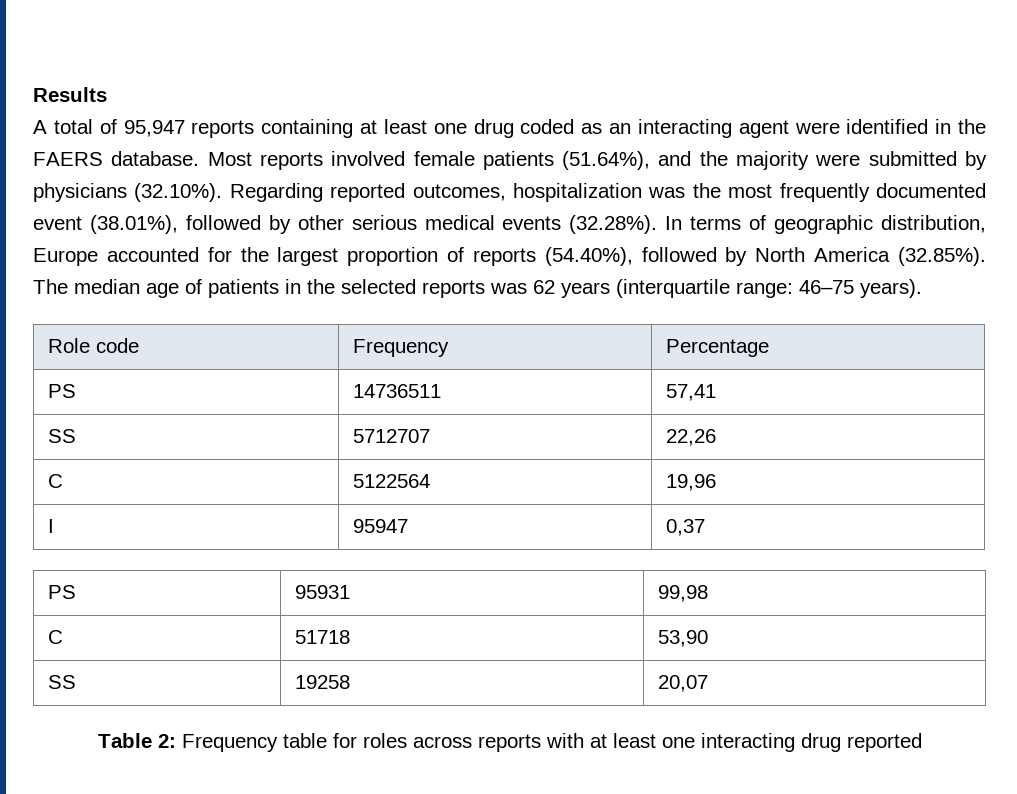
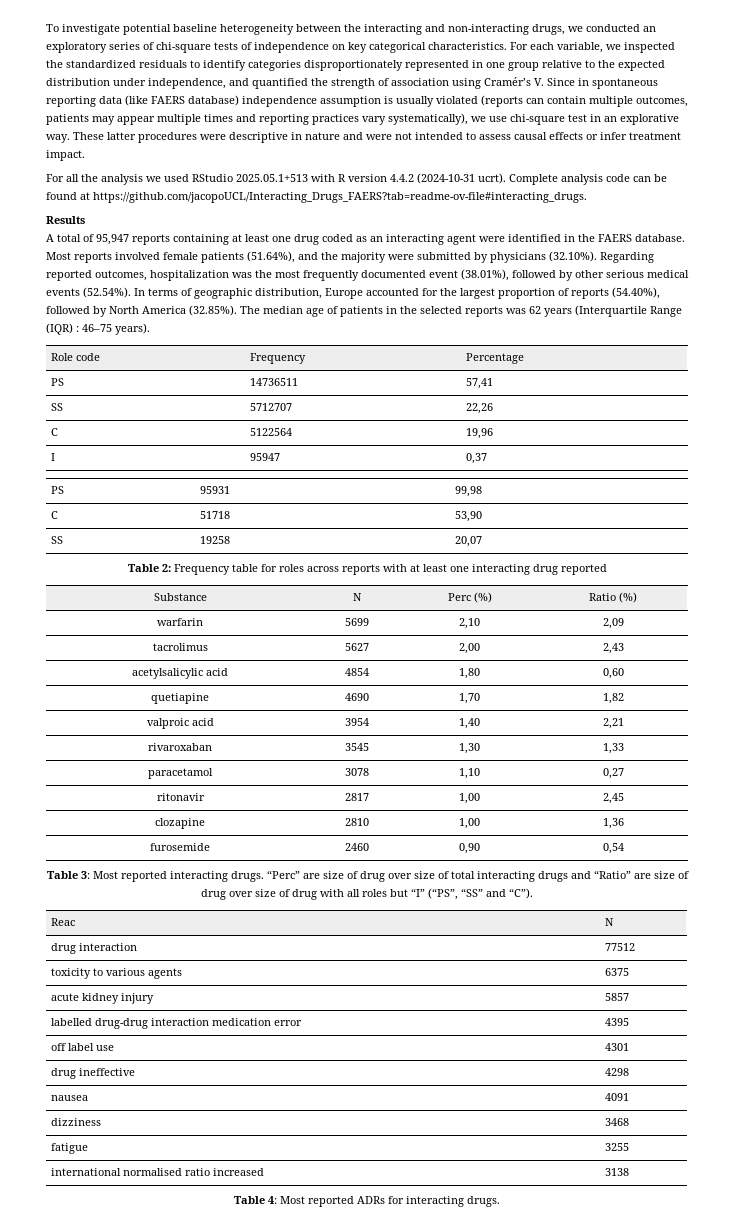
(33, 94) none -> [46,24,656,35] [46,42,675,53] [46,60,665,71] [46,77,658,89] [46,95,688,107] [46,113,679,125] [46,132,681,143] [46,150,85,161] [46,173,667,185] [46,192,587,203] To investigate potential baseline heterogeneity between the interacting and non-interacting drugs, we conducted an exploratory series of chi-square tests of independence on key categorical characteristics. For each variable, we inspected the standardized residuals to identify categories disproportionately represented in one group relative to the expected distribution under independence, and quantified the strength of association using Cramér’s V. Since in spontaneous reporting data (like FAERS database) independence assumption is usually violated (reports can contain multiple outcomes, patients may appear multiple times and reporting practices vary systematically), we use chi-square test in an explorative way. These latter procedures were descriptive in nature and were not intended to assess causal effects or infer treatment impact. // For all the analysis we used RStudio 2025.05.1+513 with R version 4.4.2 (2024-10-31 ucrt). Complete analysis code can be found at https://github.com/jacopoUCL/Interacting_Drugs_FAERS?tab=readme-ov-file#interacting_drugs. //
[569,215,658,234] (32.28%). -> [83,287,131,298] (52.54%).
[616,279,793,298] (interquartile range: -> [575,305,682,317] [46,323,79,335] (Interquartile Range (IQR) :
(922, 742) none -> [153,593,207,601] [353,593,362,601] [447,592,492,603] [589,592,637,603] [157,618,203,626] [345,618,369,626] [459,618,480,629] [602,618,624,629] [152,643,208,651] [345,643,369,651] [459,643,480,654] [602,643,624,654] [132,668,228,679] [345,668,369,676] [459,668,480,679] [602,668,624,679] [151,693,209,704] [345,693,369,701] [459,693,480,704] [602,693,624,704] [146,718,214,729] [345,718,369,726] [459,718,480,729] [602,718,624,729] [148,743,212,751] [345,743,369,751] [459,743,480,754] [602,743,624,754] [148,768,213,779] [345,768,369,776] [459,768,480,779] [602,768,624,779] [156,793,205,801] [345,793,369,801] [459,793,480,804] [602,793,624,804] [155,818,205,829] [345,818,369,826] [459,818,480,829] [602,818,624,829] [150,843,210,851] [345,843,369,851] [459,843,480,854] [602,843,624,854] [46,870,689,882] [201,888,533,900] [51,918,76,926] [605,918,615,926] [51,943,138,954] [605,943,636,951] [51,968,183,979] [605,968,630,976] [51,993,155,1004] [605,993,630,1001] [51,1018,303,1029] [605,1018,630,1026] [51,1043,115,1051] [605,1043,630,1051] [51,1068,136,1079] [605,1068,630,1076] [51,1095,89,1101] [605,1093,630,1101] [51,1118,102,1126] [605,1118,630,1126] [51,1143,89,1154] [605,1143,630,1151] [51,1168,265,1176] [605,1168,630,1176] [234,1196,500,1207] // Substance | N | Perc (%) | Ratio (%) // warfarin | 5699 | 2,10 | 2,09 // tacrolimus | 5627 | 2,00 | 2,43 // acetylsalicylic acid | 4854 | 1,80 | 0,60 // quetiapine | 4690 | 1,70 | 1,82 // valproic acid | 3954 | 1,40 | 2,21 // rivaroxaban | 3545 | 1,30 | 1,33 // paracetamol | 3078 | 1,10 | 0,27 // ritonavir | 2817 | 1,00 | 2,45 // clozapine | 2810 | 1,00 | 1,36 // furosemide | 2460 | 0,90 | 0,54 // Table 3: Most reported interacting drugs. “Perc” are size of drug over size of total interacting drugs and “Ratio” are size of drug over size of drug with all roles but “I” (“PS”, “SS” and “C”). // Reac | N // drug interaction | 77512 // toxicity to various agents | 6375 // acute kidney injury | 5857 // labelled drug-drug interaction medication error | 4395 // off label use | 4301 // drug ineffective | 4298 // nausea | 4091 // dizziness | 3468 // fatigue | 3255 // international normalised ratio increased | 3138 // Table 4: Most reported ADRs for interacting drugs.

